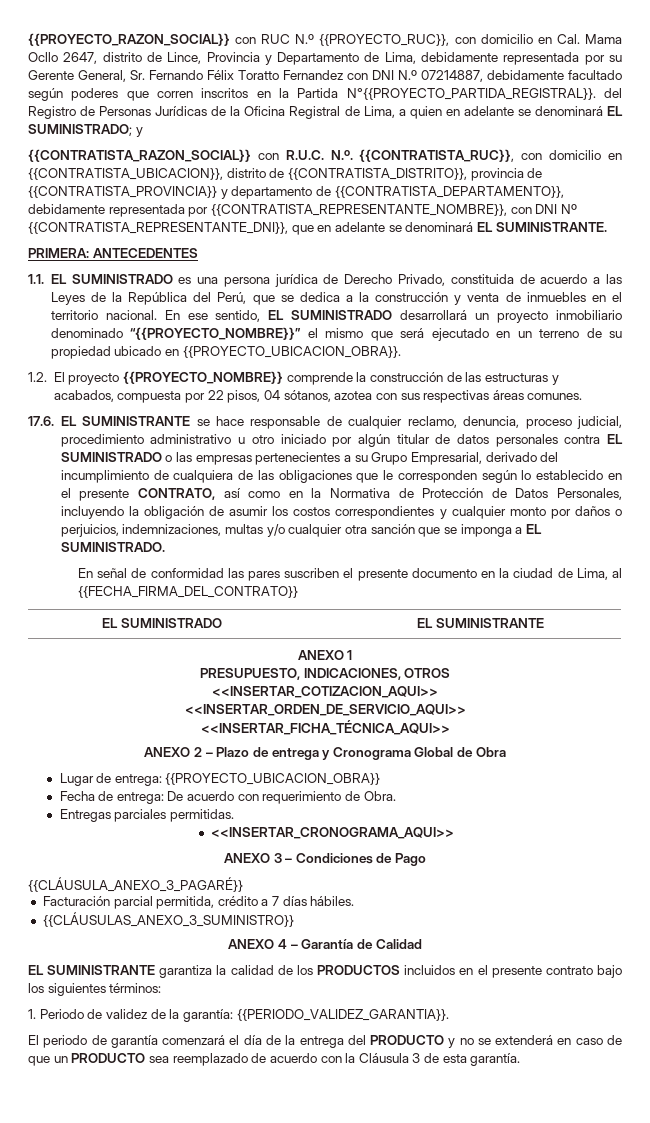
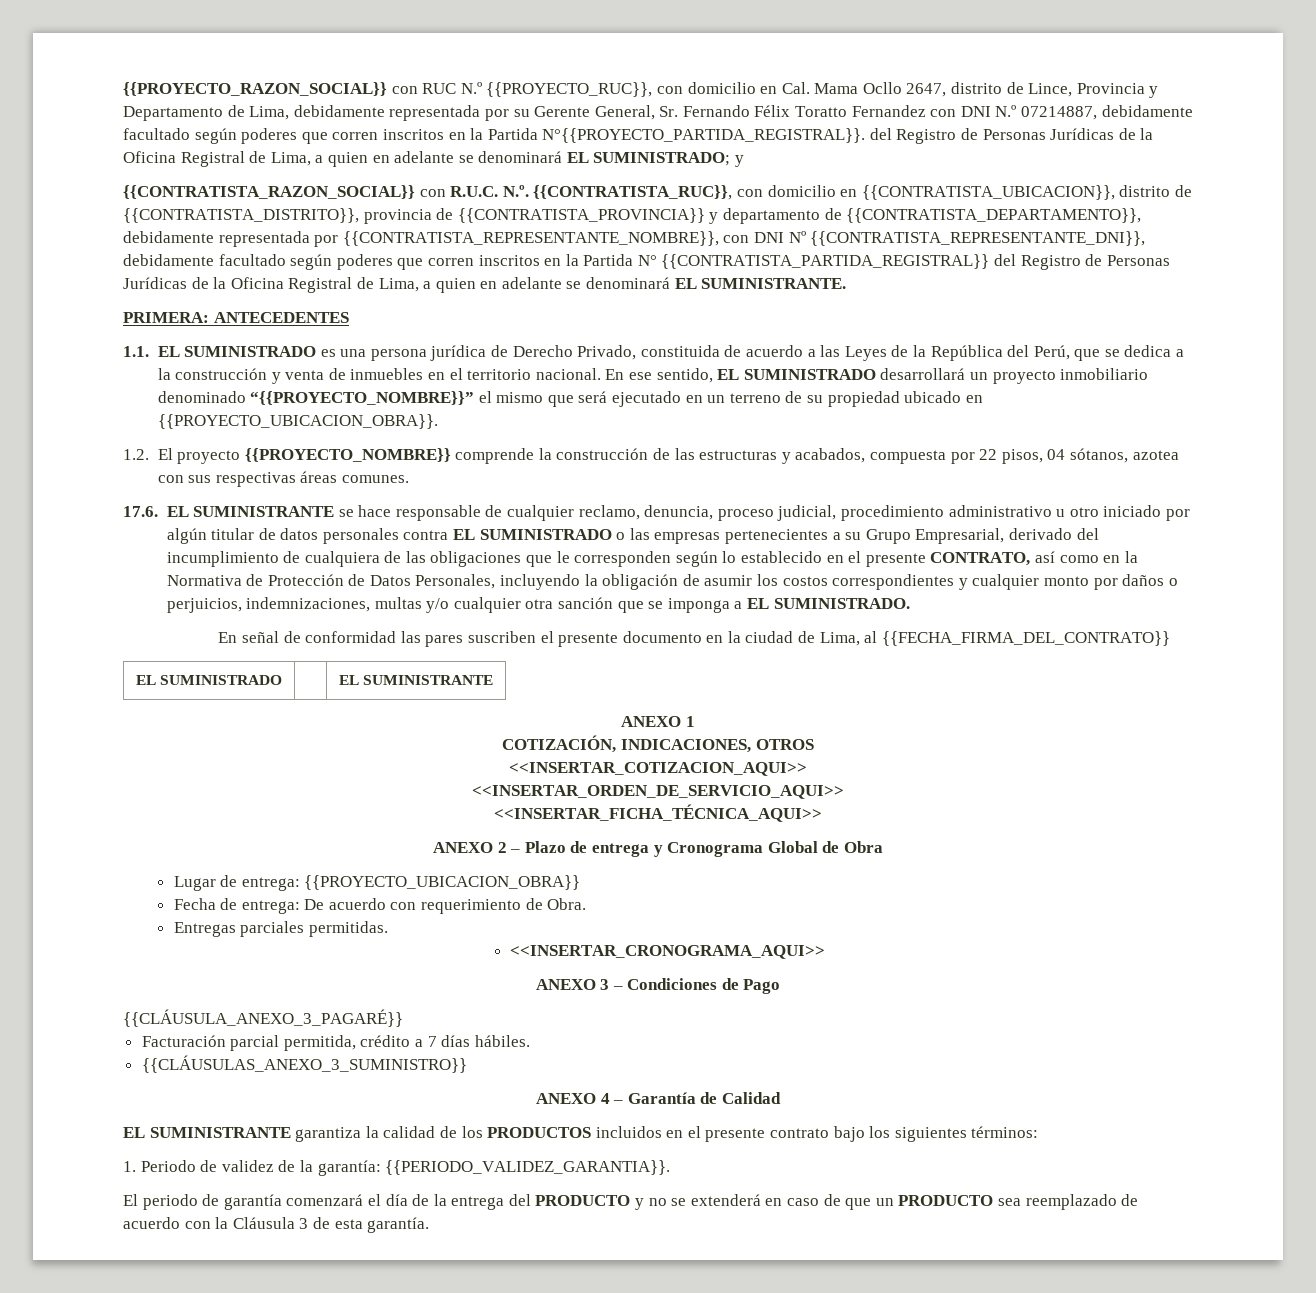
[291,225,314,235] que -> [123,254,1170,270] [123,277,476,293] debidamente facultado según poderes que corren inscritos en la Partida N° {{CONTRATISTA_PARTIDA_REGISTRAL}} del Registro de Personas Jurídicas de la Oficina Registral de Lima, a quien
[199,668,300,680] PRESUPUESTO, -> [502,735,617,753] COTIZACIÓN,

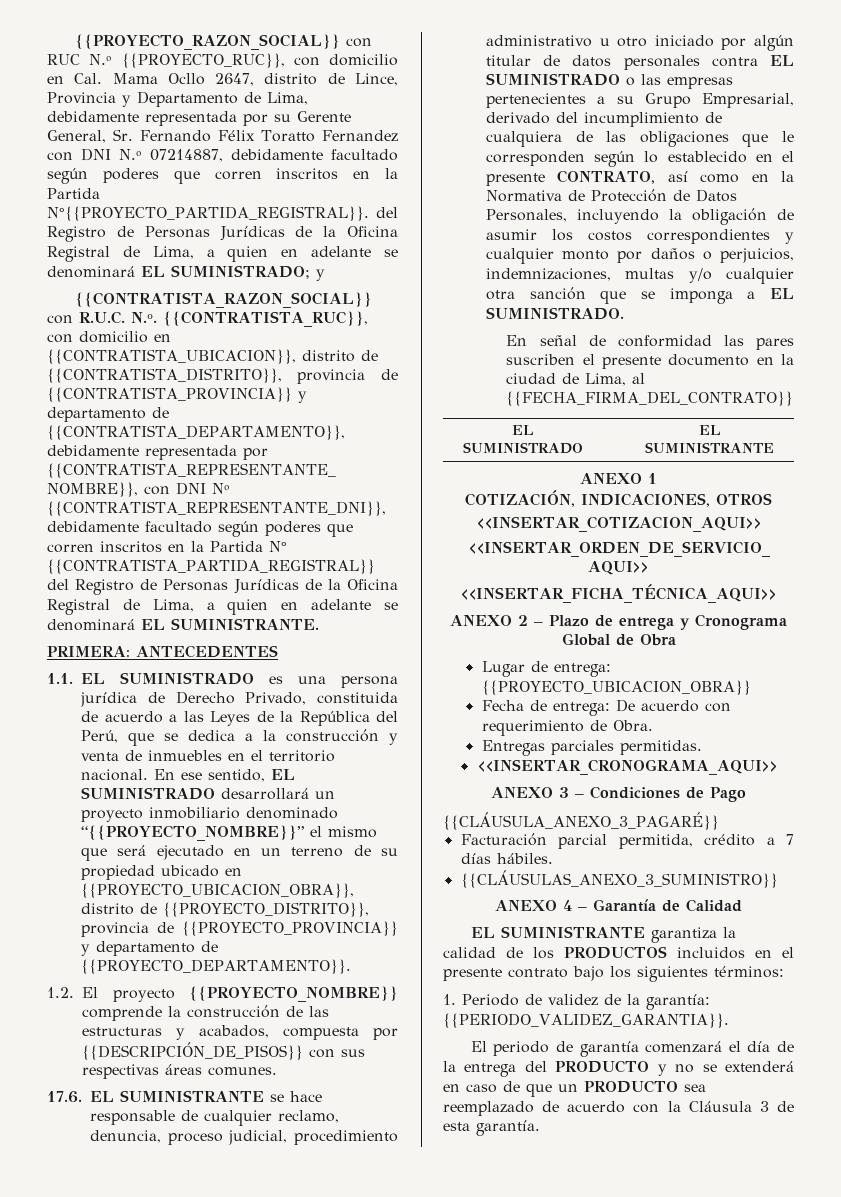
[157,414,438,429] {{PROYECTO_UBICACION_OBRA}}. -> [81,883,354,898] [81,902,369,917] [81,921,399,937] [81,941,218,956] [81,959,351,974] {{PROYECTO_UBICACION_OBRA}}, distrito de {{PROYECTO_DISTRITO}}, provincia de {{PROYECTO_PROVINCIA}} y departamento de {{PROYECTO_DEPARTAMENTO}}.
[979,448,1179,464] 22 pisos, 04 sótanos, azotea -> [82,1042,303,1060] {{DESCRIPCIÓN_DE_PISOS}}

